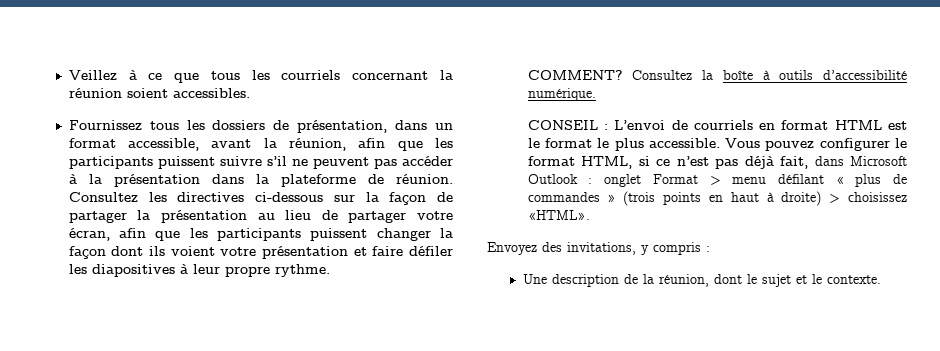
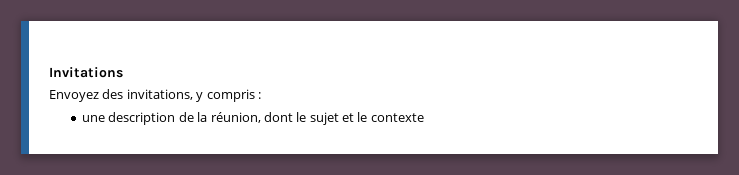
[68,70,453,83] [68,88,250,98] [68,120,453,133] [68,138,454,151] [68,156,454,169] [68,174,453,187] [68,192,454,205] [68,210,453,223] [68,228,454,241] [68,246,453,259] [68,264,330,277] [527,70,907,80] [527,88,596,101] [527,120,907,130] [527,138,907,151] [527,156,907,169] [527,174,908,187] [527,191,907,206] [527,210,590,220] Veillez à ce que tous les courriels concernant la réunion soient accessibles. // Fournissez tous les dossiers de présentation, dans un format accessible, avant la réunion, afin que les participants puissent suivre s’il ne peuvent pas accéder à la présentation dans la plateforme de réunion. Consultez les directives ci-dessous sur la façon de partager la présentation au lieu de partager votre écran, afin que les participants puissent changer la façon dont ils voient votre présentation et faire défiler les diapositives à leur propre rythme. // COMMENT? Consultez la boîte à outils d’accessibilité numérique. // CONSEIL : L’envoi de courriels en format HTML est le format le plus accessible. Vous pouvez configurer le format HTML, si ce n’est pas déjà fait, dans Microsoft Outlook : onglet Format > menu défilant « plus de commandes » (trois points en haut à droite) > choisissez «HTML». -> [49,67,123,78] Invitations
[522,274,547,284] Une -> [82,115,106,122] une
[826,275,881,284] contexte. -> [370,113,424,122] contexte

